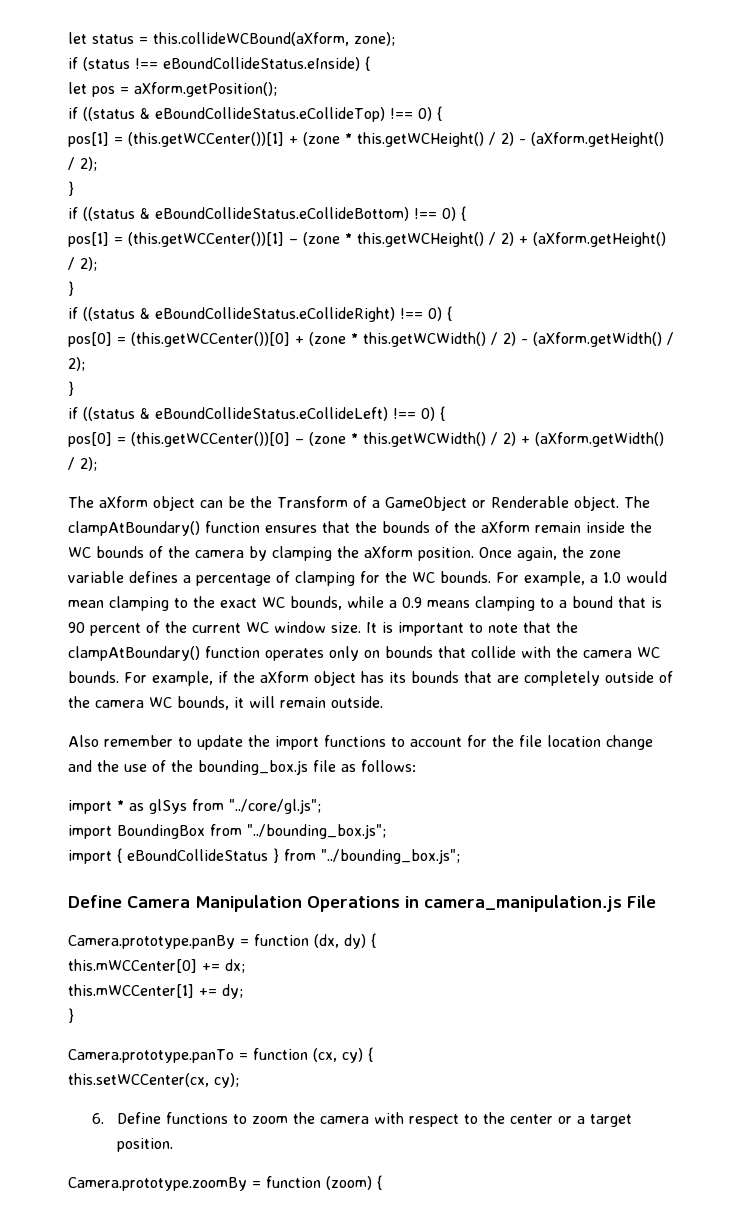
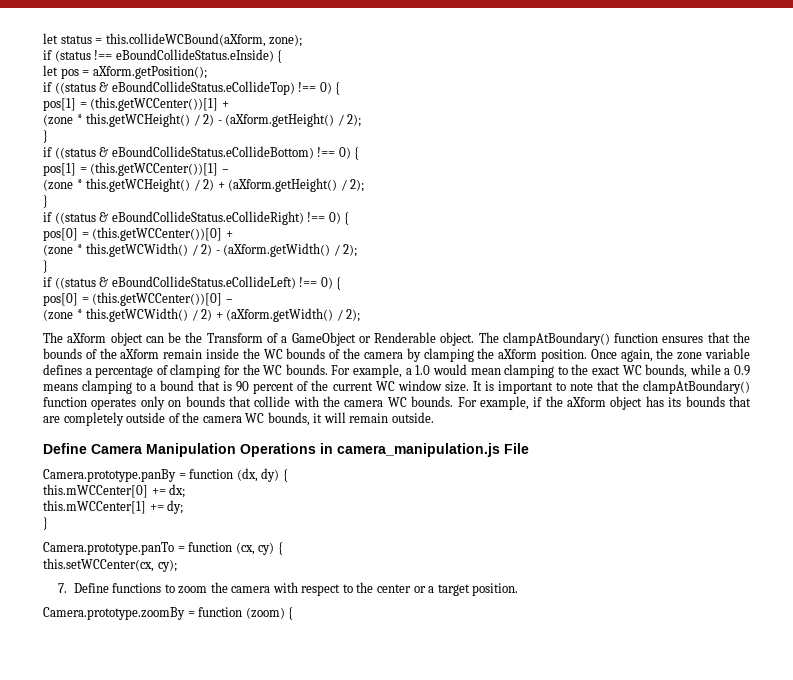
(298, 140) none -> (229, 104) //
(298, 241) none -> (229, 171) //
(304, 340) none -> (233, 234) //
(304, 441) none -> (233, 301) //
[68,735,653,750] [68,760,416,775] [68,799,321,814] [68,824,386,839] [68,848,460,864] // Also remember to update the import functions to account for the file location change and the use of the bounding_box.js file as follows: // import * as glSys from "../core/gl.js"; // import BoundingBox from "../bounding_box.js"; // import { eBoundCollideStatus } from "../bounding_box.js"; -> (434, 417) none
[92,1113,105,1124] 6. -> [58,583,68,593] 7.

